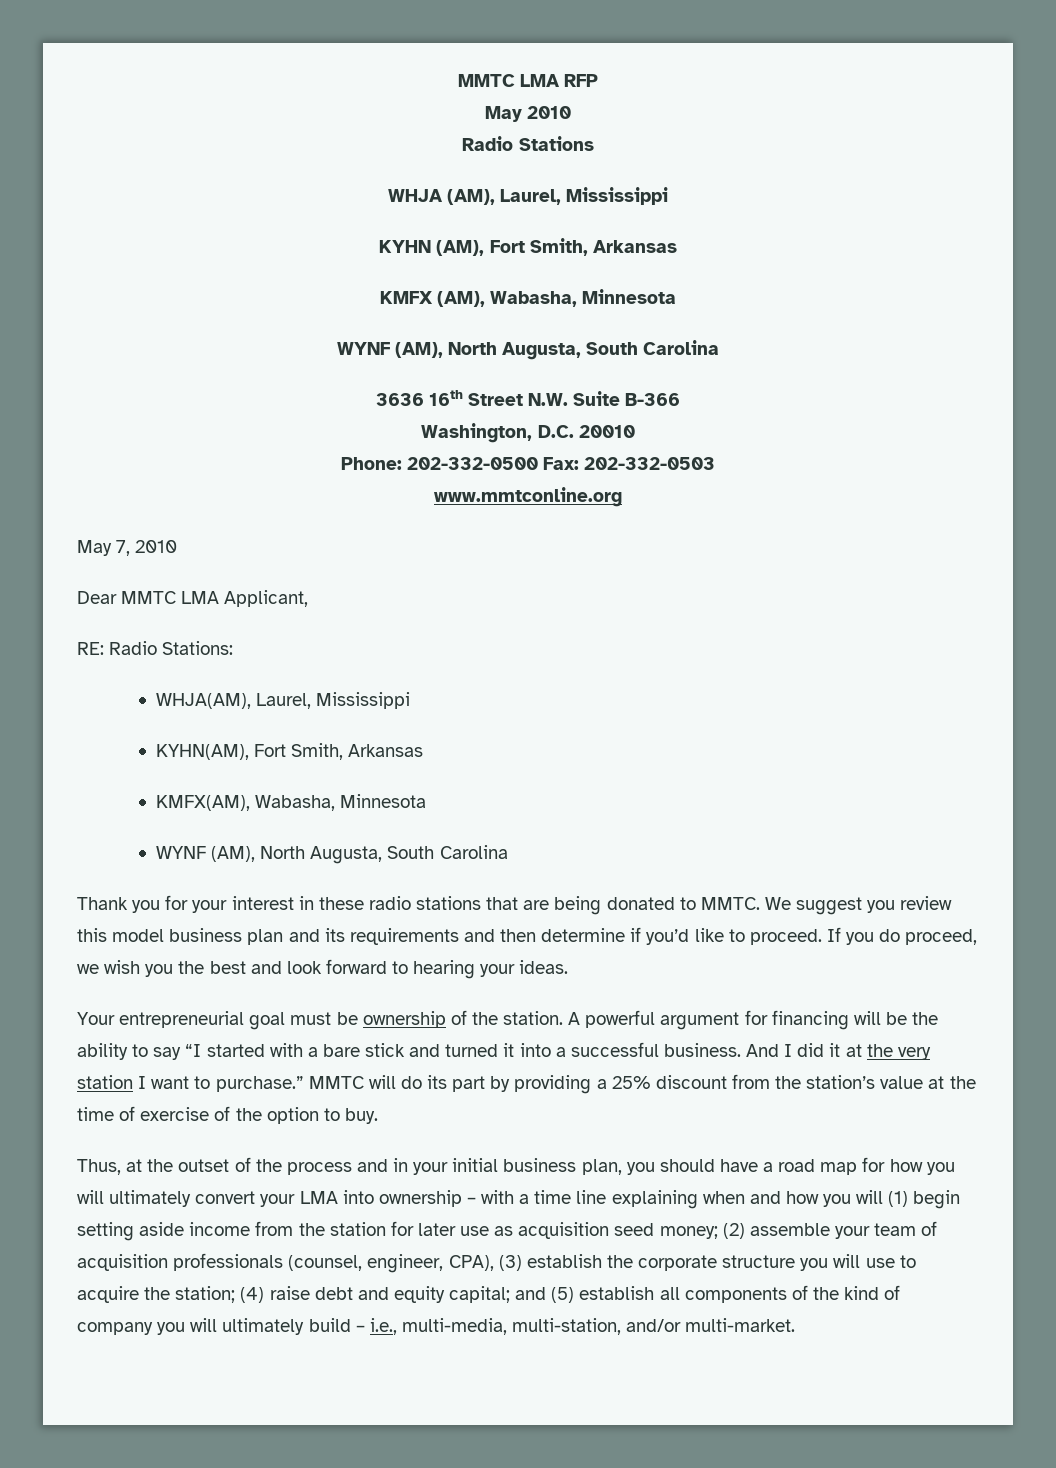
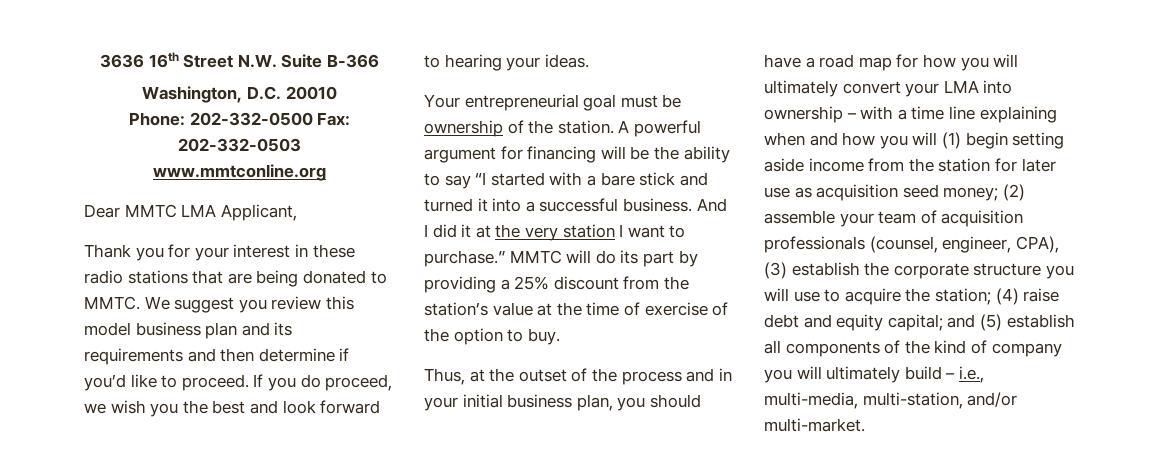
[457,74,599,87] [484,106,572,122] [462,136,594,151] [387,187,669,205] [379,238,677,256] [379,289,677,307] [336,340,720,360] MMTC LMA RFP // May 2010 // Radio Stations // WHJA (AM), Laurel, Mississippi // KYHN (AM), Fort Smith, Arkansas // KMFX (AM), Wabasha, Minnesota // WYNF (AM), North Augusta, South Carolina // -> (100, 61) none
[77,540,178,556] // May 7, 2010 -> (326, 172) none
[77,641,234,655] [155,692,411,709] [155,743,424,760] [155,794,427,811] [155,845,508,864] // RE: Radio Stations: // WHJA(AM), Laurel, Mississippi // KYHN(AM), Fort Smith, Arkansas // KMFX(AM), Wabasha, Minnesota // WYNF (AM), North Augusta, South Carolina -> (297, 212) none

